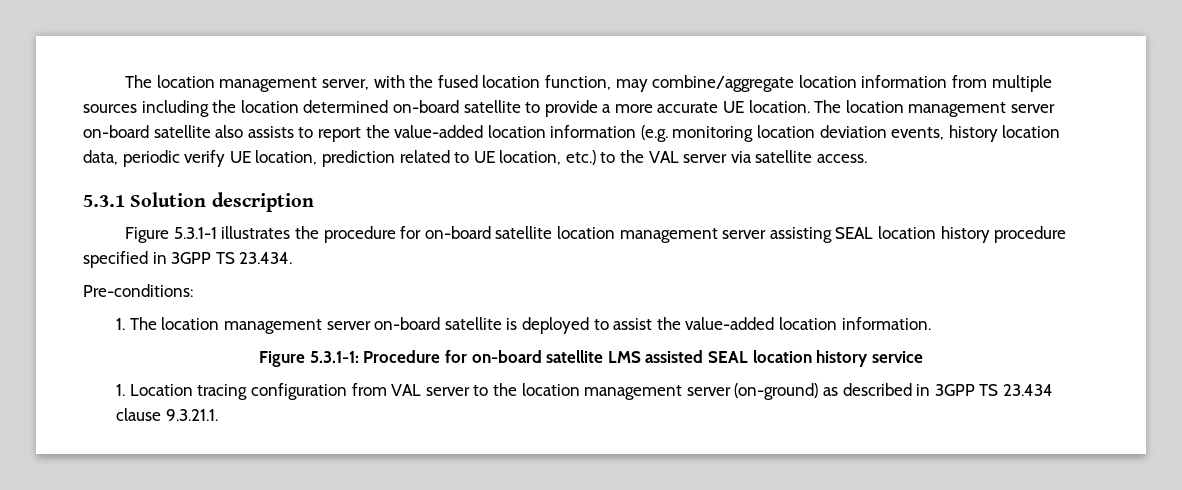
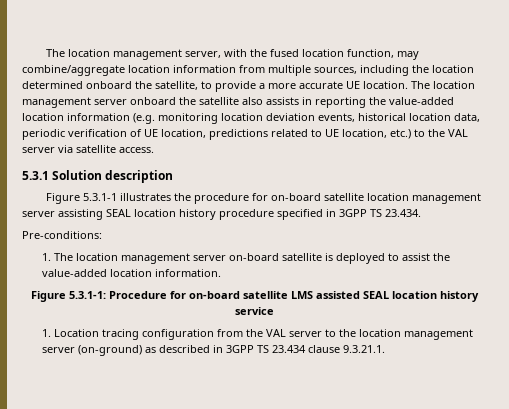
[83,104,137,113] sources -> [314,67,357,74] sources,
[392,100,521,113] on-board satellite -> [86,81,198,90] onboard the satellite,
[83,125,149,138] on-board -> [130,97,196,105] onboard the
[298,127,361,142] to report -> [302,97,366,108] in reporting
[948,125,998,142] history -> [358,113,406,121] historical
[184,150,395,167] verify UE location, prediction -> [68,129,268,140] verification of UE location, predictions
(387, 389) none -> [245,329,263,337] the

